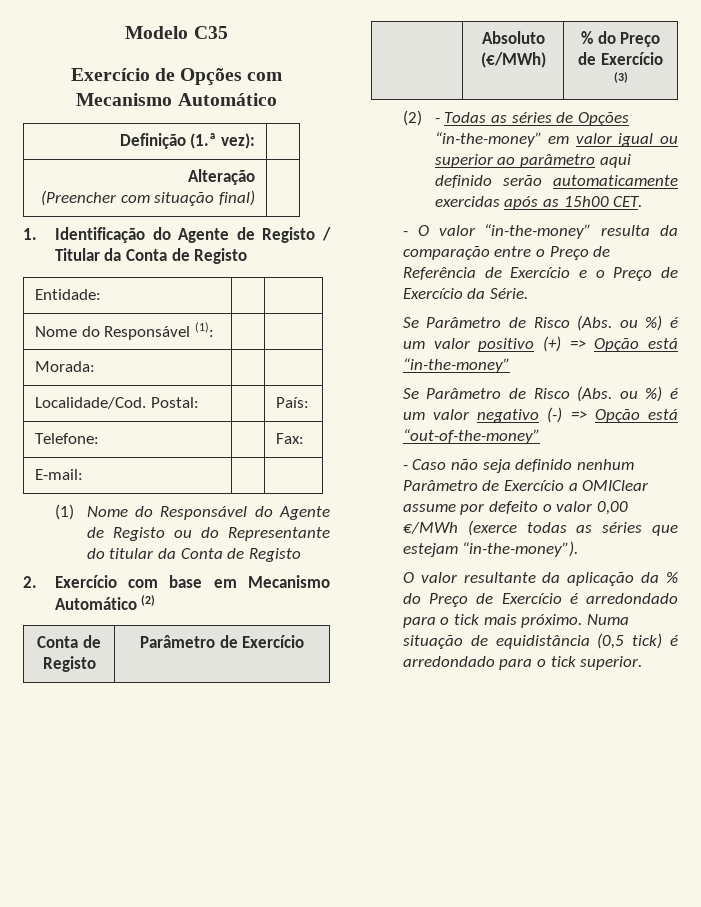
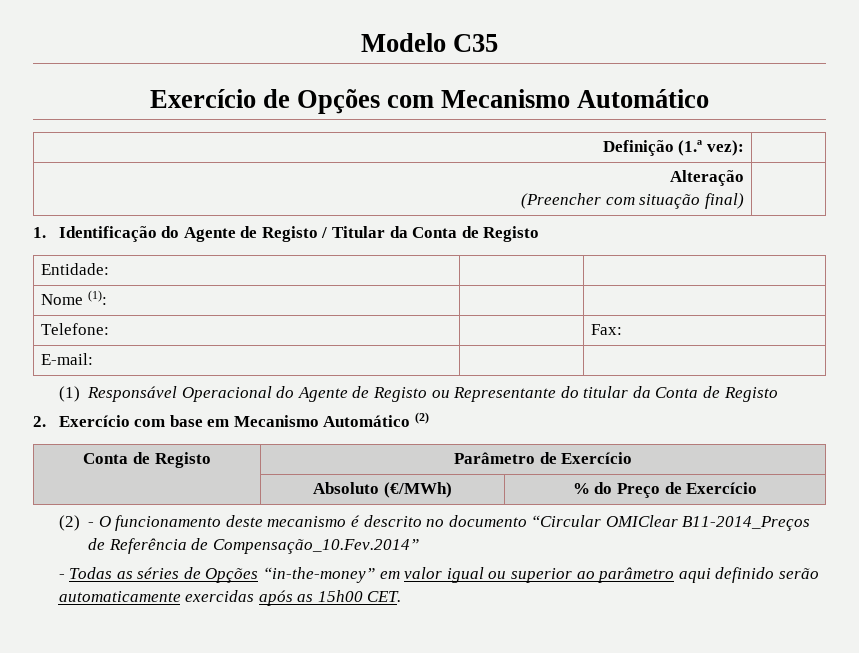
[81,326,191,340] do Responsável -> (84, 299) none
[35,361,96,372] [35,397,199,409] [276,397,310,408] // Morada: | | // Localidade/Cod. Postal: | | País: -> (107, 297) none
[86,506,248,520] Nome do Responsável -> [86,386,272,402] Responsável Operacional
[200,527,219,538] do -> (450, 394) none
[613,72,628,83] (3) -> (758, 488) none
(440, 120) none -> [98,515,811,531] [87,538,419,554] [58,574,65,579] O funcionamento deste mecanismo é descrito no documento “Circular OMIClear B11-2014_Preços de Referência de Compensação_10.Fev.2014” // -
[402,224,678,239] [402,246,611,260] [402,267,678,281] [402,288,529,299] [402,315,679,331] [402,336,678,352] [402,358,510,373] [402,386,679,402] [402,407,678,423] [402,429,540,444] [402,459,634,473] [402,480,649,491] [402,501,628,515] [402,520,678,536] [402,541,579,557] [402,572,678,586] [402,593,678,607] [402,614,629,628] [402,633,679,649] [402,656,643,670] // - O valor “in-the-money” resulta da comparação entre o Preço de Referência de Exercício e o Preço de Exercício da Série. // Se Parâmetro de Risco (Abs. ou %) é um valor positivo (+) => Opção está “in-the-money” // Se Parâmetro de Risco (Abs. ou %) é um valor negativo (-) => Opção está “out-of-the-money” // - Caso não seja definido nenhum Parâmetro de Exercício a OMIClear assume por defeito o valor 0,00 €/MWh (exerce todas as séries que estejam “in-the-money”). // O valor resultante da aplicação da % do Preço de Exercício é arredondado para o tick mais próximo. Numa situação de equidistância (0,5 tick) é arredondado para o tick superior. -> (402, 596) none

